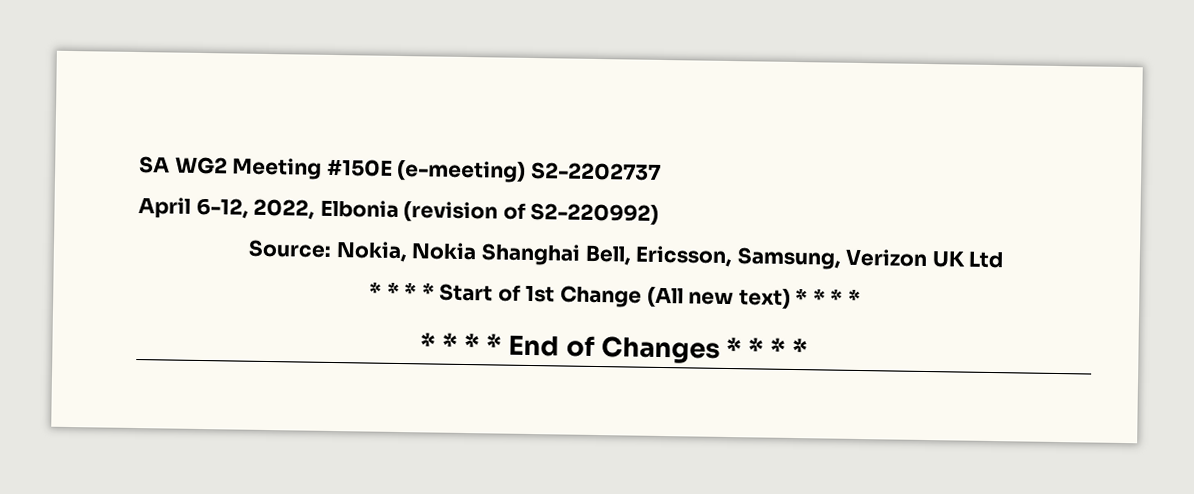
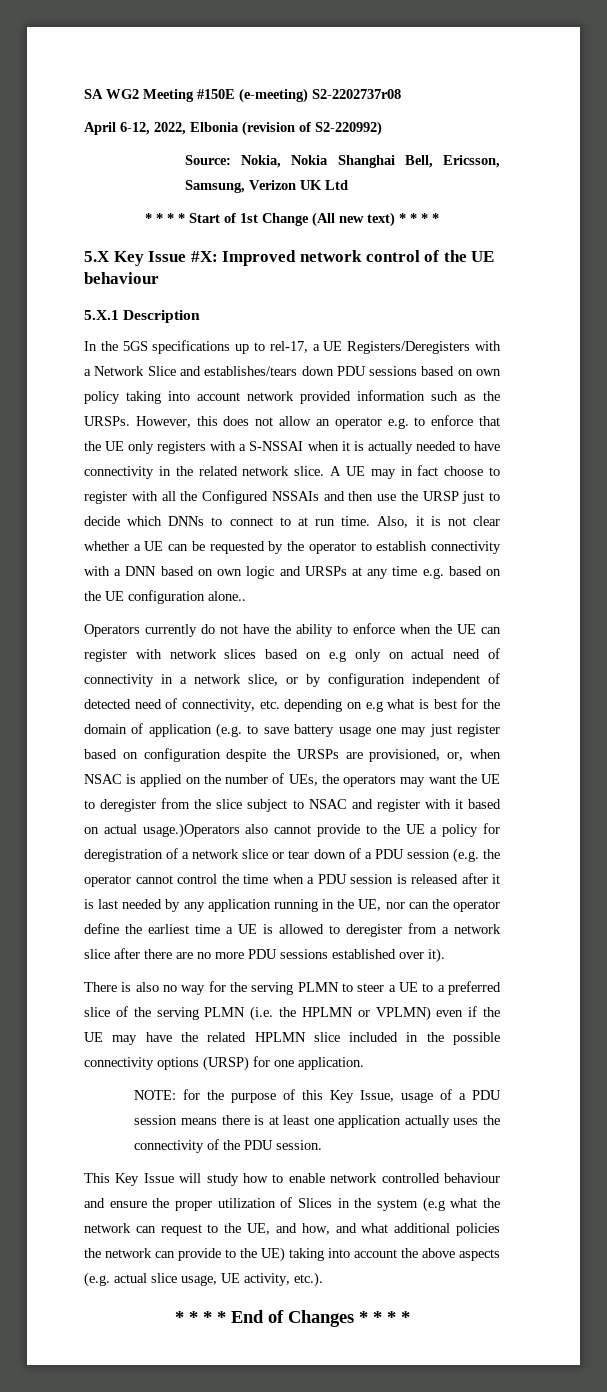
[530,161,661,181] S2-2202737 -> [312,89,401,99] S2-2202737r08
(861, 297) none -> [84,250,495,266] [84,272,159,284] [84,310,201,323] [84,340,502,354] [84,366,502,376] [84,390,500,404] [84,415,500,429] [84,441,501,454] [84,465,500,479] [84,490,500,504] [84,516,500,528] [84,541,502,554] [84,566,502,579] [84,590,246,604] [84,623,501,637] [84,648,500,662] [84,673,500,687] [84,698,501,712] [84,723,501,738] [84,748,501,762] [84,773,500,787] [84,798,501,812] [84,823,500,838] [84,848,501,863] [84,873,500,887] [84,899,500,912] [84,923,501,937] [84,948,445,963] [84,981,501,995] [84,1006,500,1021] [84,1032,501,1045] [84,1056,364,1071] [134,1089,502,1103] [134,1115,500,1128] [134,1139,323,1153] [84,1173,500,1186] [84,1197,501,1212] [84,1223,500,1236] [84,1247,500,1262] [84,1272,323,1287] // 5.X Key Issue #X: Improved network control of the UE behaviour // 5.X.1 Description // In the 5GS specifications up to rel-17, a UE Registers/Deregisters with a Network Slice and establishes/tears down PDU sessions based on own policy taking into account network provided information such as the URSPs. However, this does not allow an operator e.g. to enforce that the UE only registers with a S-NSSAI when it is actually needed to have connectivity in the related network slice. A UE may in fact choose to register with all the Configured NSSAIs and then use the URSP just to decide which DNNs to connect to at run time. Also, it is not clear whether a UE can be requested by the operator to establish connectivity with a DNN based on own logic and URSPs at any time e.g. based on the UE configuration alone.. // Operators currently do not have the ability to enforce when the UE can register with network slices based on e.g only on actual need of connectivity in a network slice, or by configuration independent of detected need of connectivity, etc. depending on e.g what is best for the domain of application (e.g. to save battery usage one may just register based on configuration despite the URSPs are provisioned, or, when NSAC is applied on the number of UEs, the operators may want the UE to deregister from the slice subject to NSAC and register with it based on actual usage.)Operators also cannot provide to the UE a policy for deregistration of a network slice or tear down of a PDU session (e.g. the operator cannot control the time when a PDU session is released after it is last needed by any application running in the UE, nor can the operator define the earliest time a UE is allowed to deregister from a network slice after there are no more PDU sessions established over it). // There is also no way for the serving PLMN to steer a UE to a preferred slice of the serving PLMN (i.e. the HPLMN or VPLMN) even if the UE may have the related HPLMN slice included in the possible connectivity options (URSP) for one application. // NOTE: for the purpose of this Key Issue, usage of a PDU session means there is at least one application actually uses the connectivity of the PDU session. // This Key Issue will study how to enable network controlled behaviour and ensure the proper utilization of Slices in the system (e.g what the network can request to the UE, and how, and what additional policies the network can provide to the UE) taking into account the above aspects (e.g. actual slice usage, UE activity, etc.).

